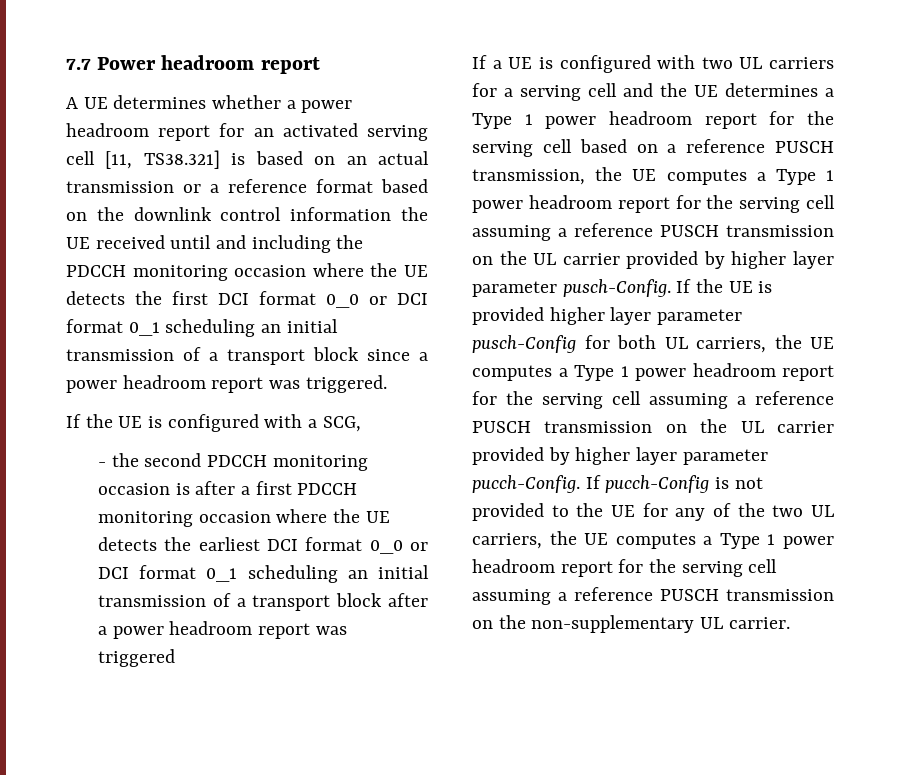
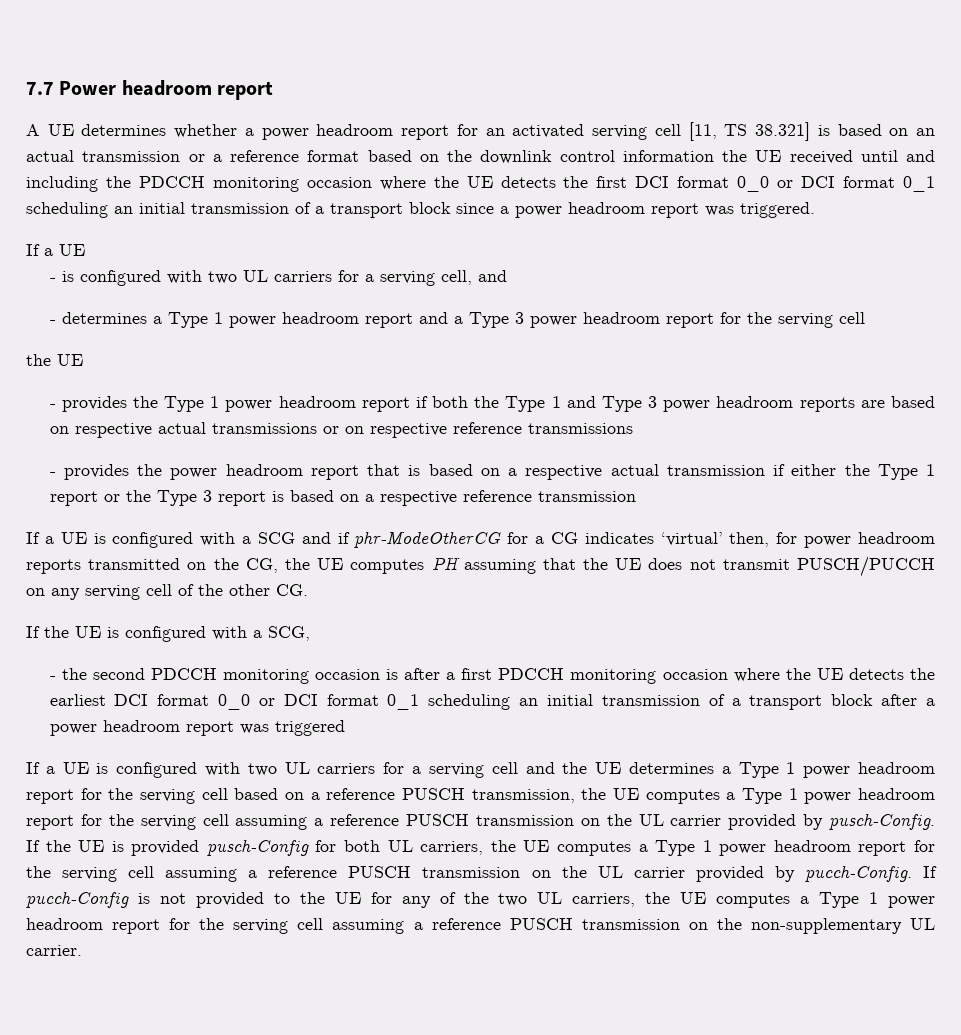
[143,150,220,169] TS38.321] -> [724,122,811,141] TS 38.321]
(387, 384) none -> [26,244,85,256] [49,270,507,286] [49,312,865,328] [26,354,83,366] [49,396,935,412] [49,422,633,438] [49,464,936,480] [49,490,636,506] [26,531,936,548] [26,556,935,577] [26,584,308,600] // If a UE // - is configured with two UL carriers for a serving cell, and // - determines a Type 1 power headroom report and a Type 3 power headroom report for the serving cell // the UE // - provides the Type 1 power headroom report if both the Type 1 and Type 3 power headroom reports are based on respective actual transmissions or on respective reference transmissions // - provides the power headroom report that is based on a respective actual transmission if either the Type 1 report or the Type 3 report is based on a respective reference transmission // If a UE is configured with a SCG and if phr-ModeOtherCG for a CG indicates ‘virtual’ then, for power headroom reports transmitted on the CG, the UE computes PH assuming that the UE does not transmit PUSCH/PUCCH on any serving cell of the other CG.
[731,251,834,269] [472,281,557,297] higher layer parameter -> (824, 822) none
[549,307,743,325] higher layer parameter -> (200, 848) none
[575,447,768,465] higher layer parameter -> (795, 874) none

